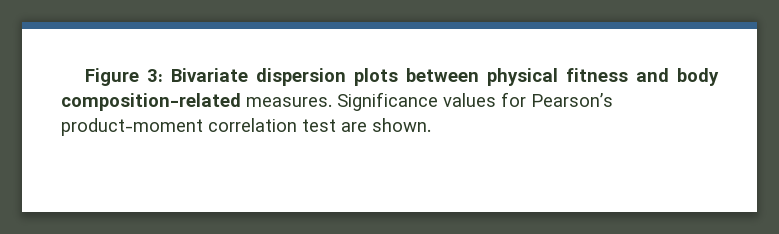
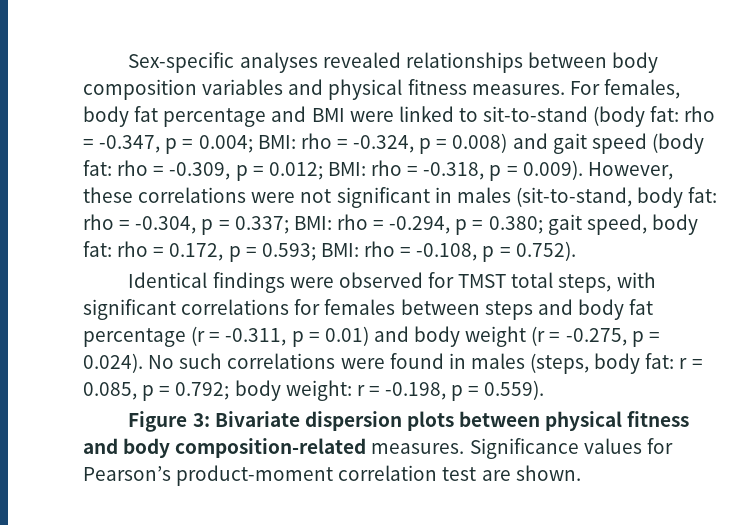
(85, 77) none -> [128,52,659,73] [83,79,680,100] [83,106,716,127] [83,133,704,154] [83,160,673,181] [83,187,718,208] [83,214,698,235] [83,241,576,262] [128,272,656,293] [83,299,654,320] [83,326,660,347] [83,353,703,374] [83,380,545,401] Sex-specific analyses revealed relationships between body composition variables and physical fitness measures. For females, body fat percentage and BMI were linked to sit-to-stand (body fat: rho = -0.347, p = 0.004; BMI: rho = -0.324, p = 0.008) and gait speed (body fat: rho = -0.309, p = 0.012; BMI: rho = -0.318, p = 0.009). However, these correlations were not significant in males (sit-to-stand, body fat: rho = -0.304, p = 0.337; BMI: rho = -0.294, p = 0.380; gait speed, body fat: rho = 0.172, p = 0.593; BMI: rho = -0.108, p = 0.752). // Identical findings were observed for TMST total steps, with significant correlations for females between steps and body fat percentage (r = -0.311, p = 0.01) and body weight (r = -0.275, p = 0.024). No such correlations were found in males (steps, body fat: r = 0.085, p = 0.792; body weight: r = -0.198, p = 0.559). //

